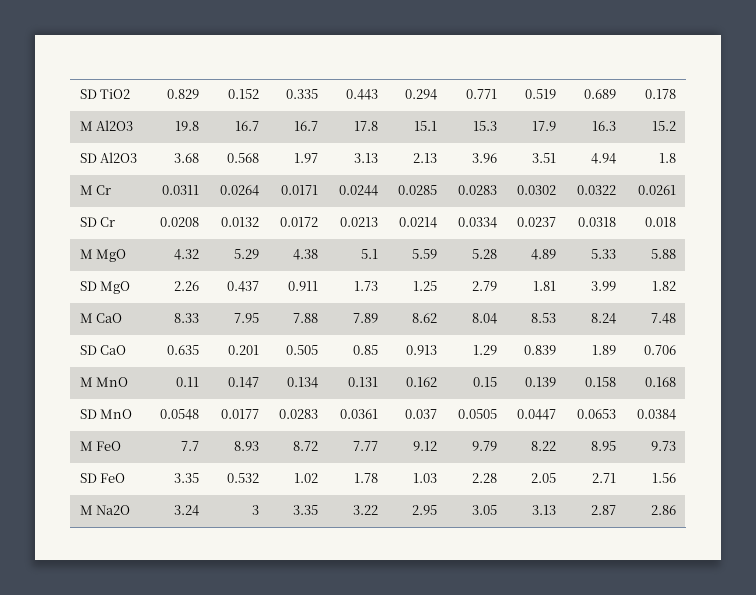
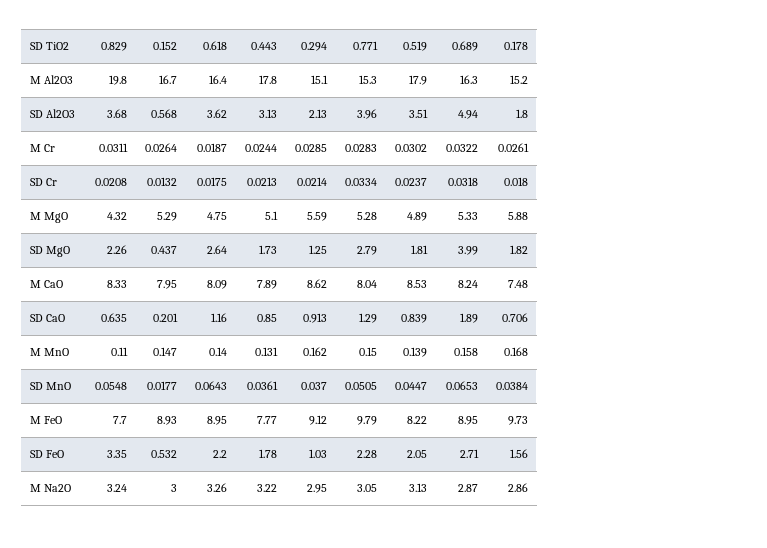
[286,89,319,99] 0.335 -> [203,41,228,50] 0.618
[294,121,319,131] 16.7 -> [209,75,228,84] 16.4
[294,153,319,163] 1.97 -> [207,109,228,118] 3.62
[281,185,319,195] 0.0171 -> [197,143,228,152] 0.0187
[280,217,319,227] 0.0172 -> [197,177,228,186] 0.0175
[293,249,319,260] 4.38 -> [207,212,228,220] 4.75
[288,281,319,291] 0.911 -> [207,245,228,254] 2.64
[293,313,319,323] 7.88 -> [207,280,228,289] 8.09
[286,345,319,355] 0.505 -> [211,313,228,322] 1.16
[287,377,319,388] 0.134 -> [209,347,228,356] 0.14
[279,409,319,419] 0.0283 -> [195,381,228,390] 0.0643
[293,441,319,451] 8.72 -> [207,416,228,425] 8.95
[294,473,319,483] 1.02 -> [213,450,228,458] 2.2
[293,505,319,515] 3.35 -> [207,483,228,492] 3.26

